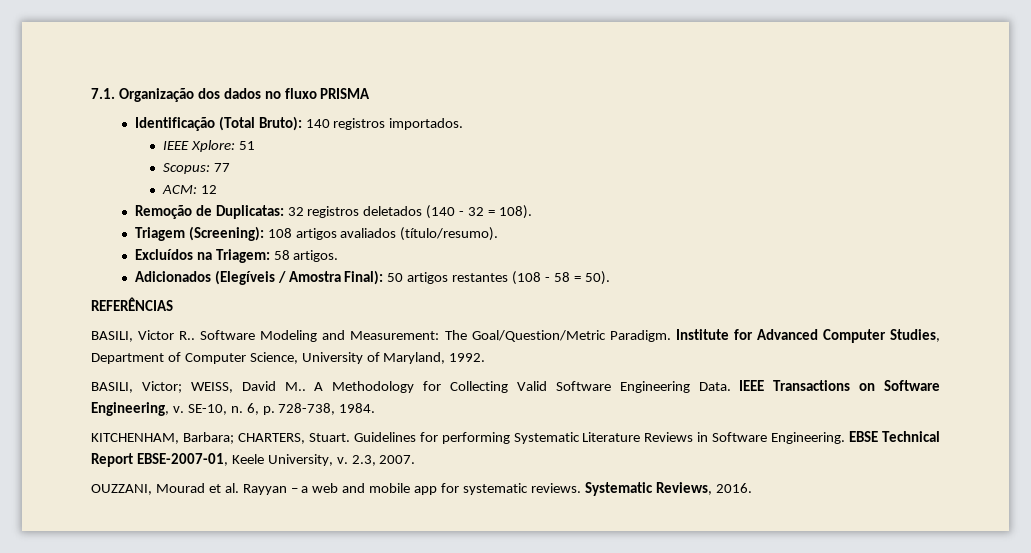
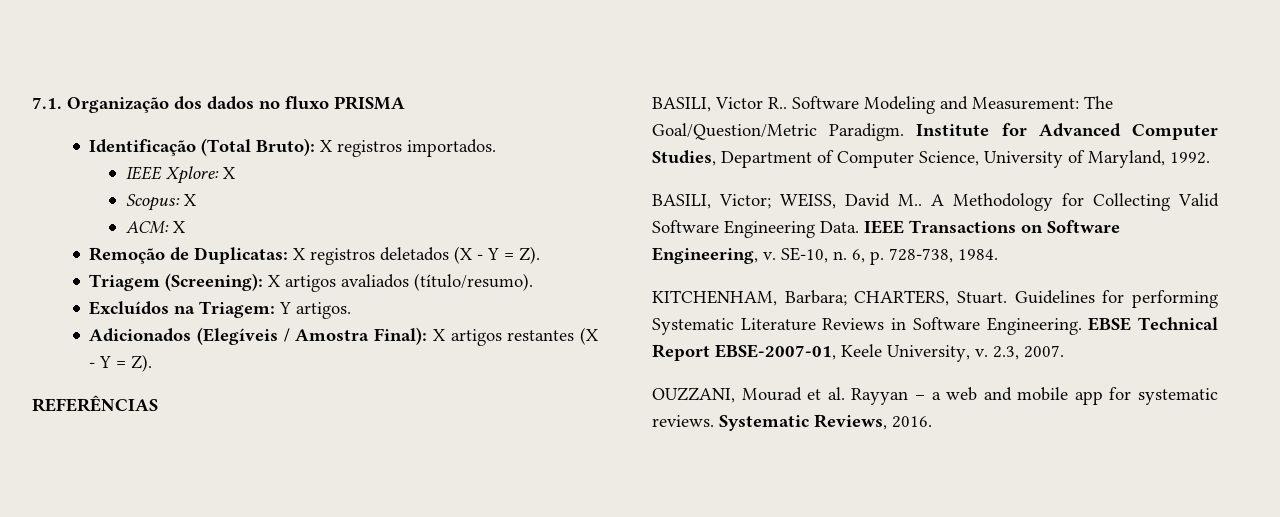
[305,119,330,128] 140 -> [320,140,333,152] X
[238,141,255,150] 51 -> [223,167,236,179] X
[213,163,230,172] 77 -> [184,194,197,206] X
[200,185,217,194] 12 -> [173,221,186,233] X
[287,207,304,216] 32 -> [293,248,306,260] X
[426,205,532,219] (140 - 32 = 108). -> [454,246,541,264] (X - Y = Z).
[267,228,292,238] 108 -> [268,275,281,287] X
[273,250,290,260] 58 -> [279,302,292,314] Y
[387,273,404,282] 50 -> [432,329,445,341] X
[512,271,610,285] (108 - 58 = 50). -> [580,327,599,345] [89,354,153,372] (X - Y = Z).

